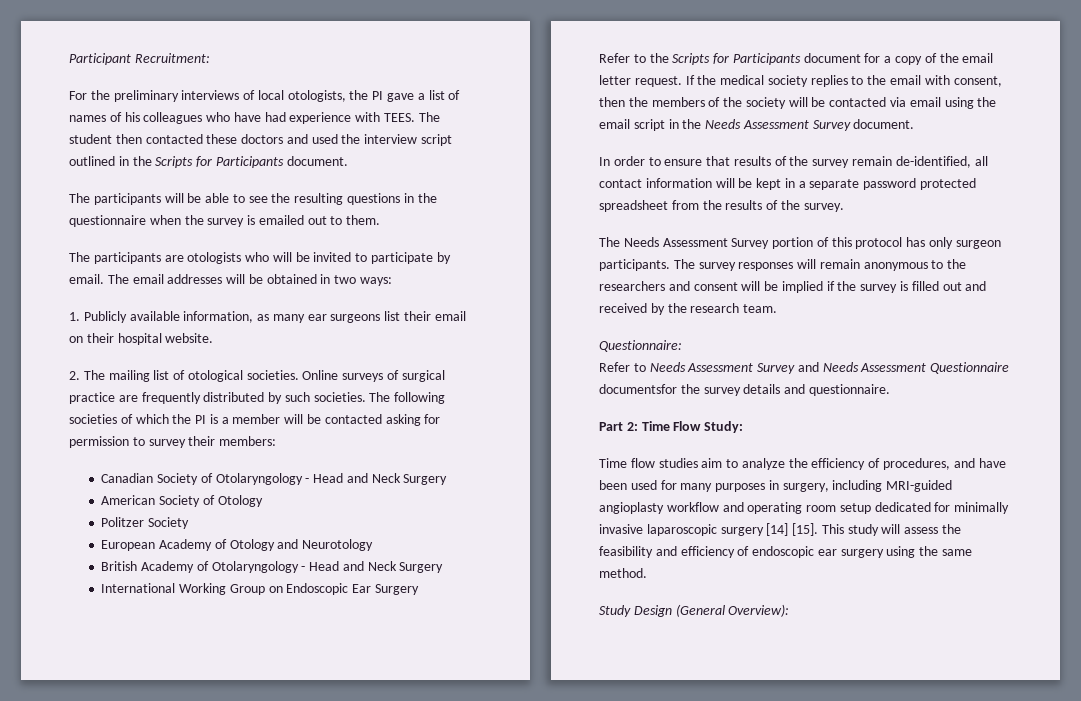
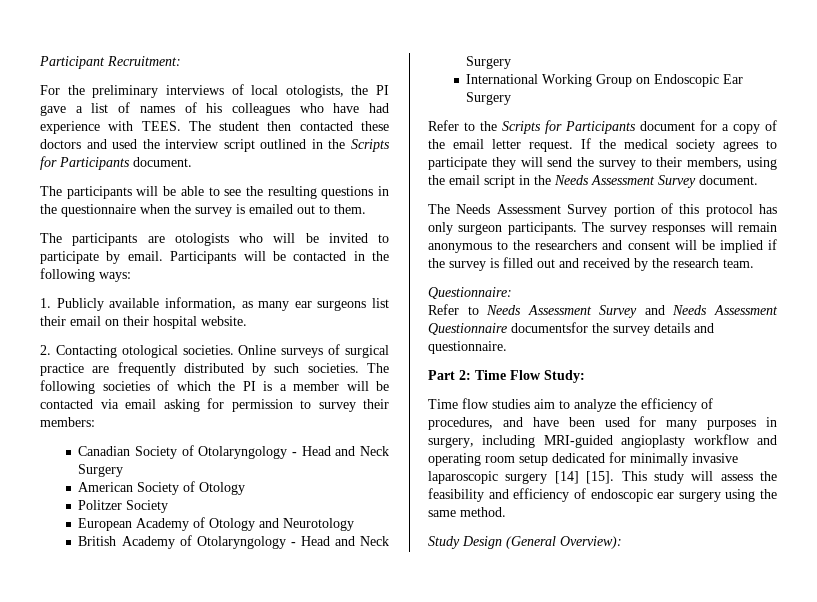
[107,274,357,284] The email addresses will be obtained in two -> [170,251,389,264] [40,268,95,282] Participants will be contacted in the following
[83,370,186,382] The mailing list of -> [55,345,117,358] Contacting
(382, 419) none -> [100,399,156,409] via email
[810,75,1002,87] [599,97,941,109] replies to the email with consent, then the members of the society will be contacted via email -> [723,140,777,152] [428,157,743,170] agrees to participate they will send the survey to their members,
[599,156,988,168] [599,178,977,190] [599,200,844,212] // In order to ensure that results of the survey remain de-identified, all contact information will be kept in a separate password protected spreadsheet from the results of the survey. -> (758, 180) none

